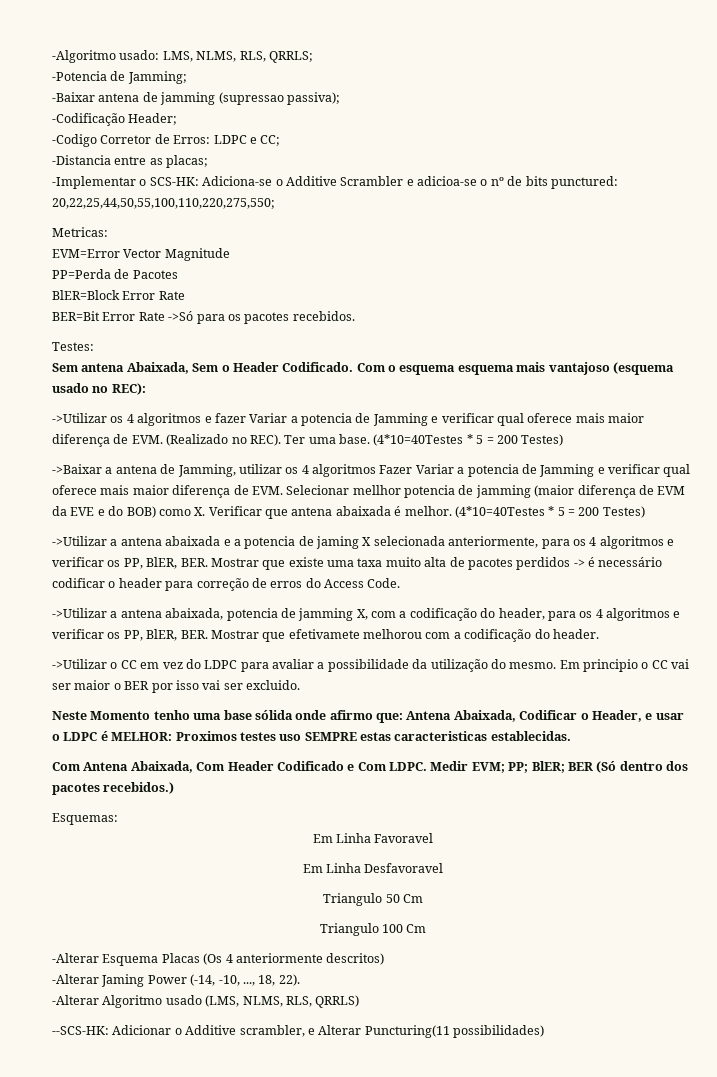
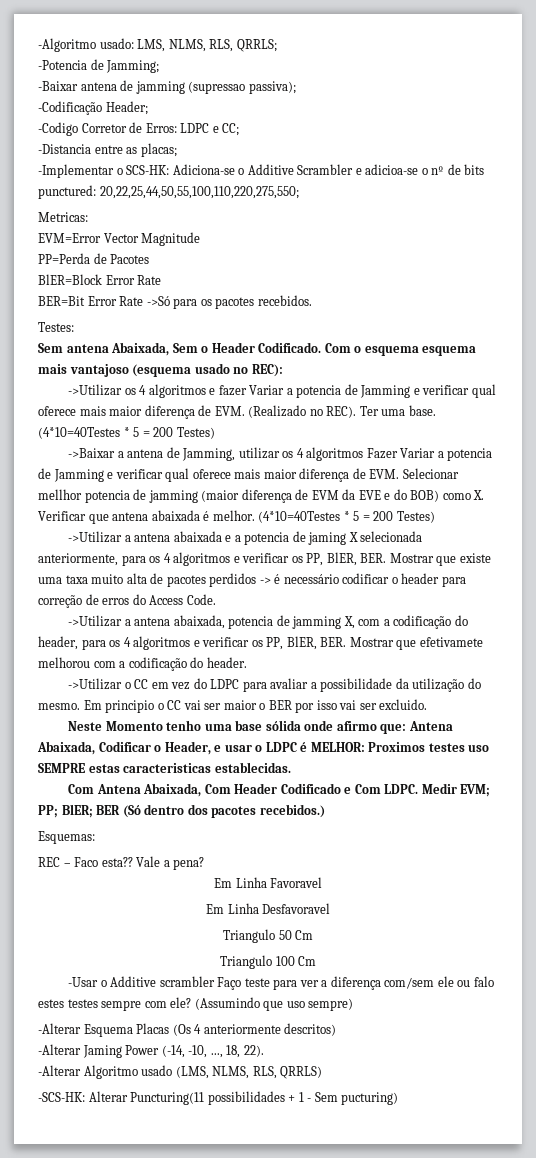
(118, 819) none -> [38,856,205,870] // REC – Faco esta?? Vale a pena?
(427, 928) none -> [68,976,494,990] [38,997,354,1011] // -Usar o Additive scrambler Faço teste para ver a diferença com/sem ele ou falo estes testes sempre com ele? (Assumindo que uso sempre)
[52,1025,544,1038] --SCS-HK: Adicionar o Additive scrambler, e Alterar Puncturing(11 possibilidades) -> [38,1091,399,1105] -SCS-HK: Alterar Puncturing(11 possibilidades + 1 - Sem pucturing)

